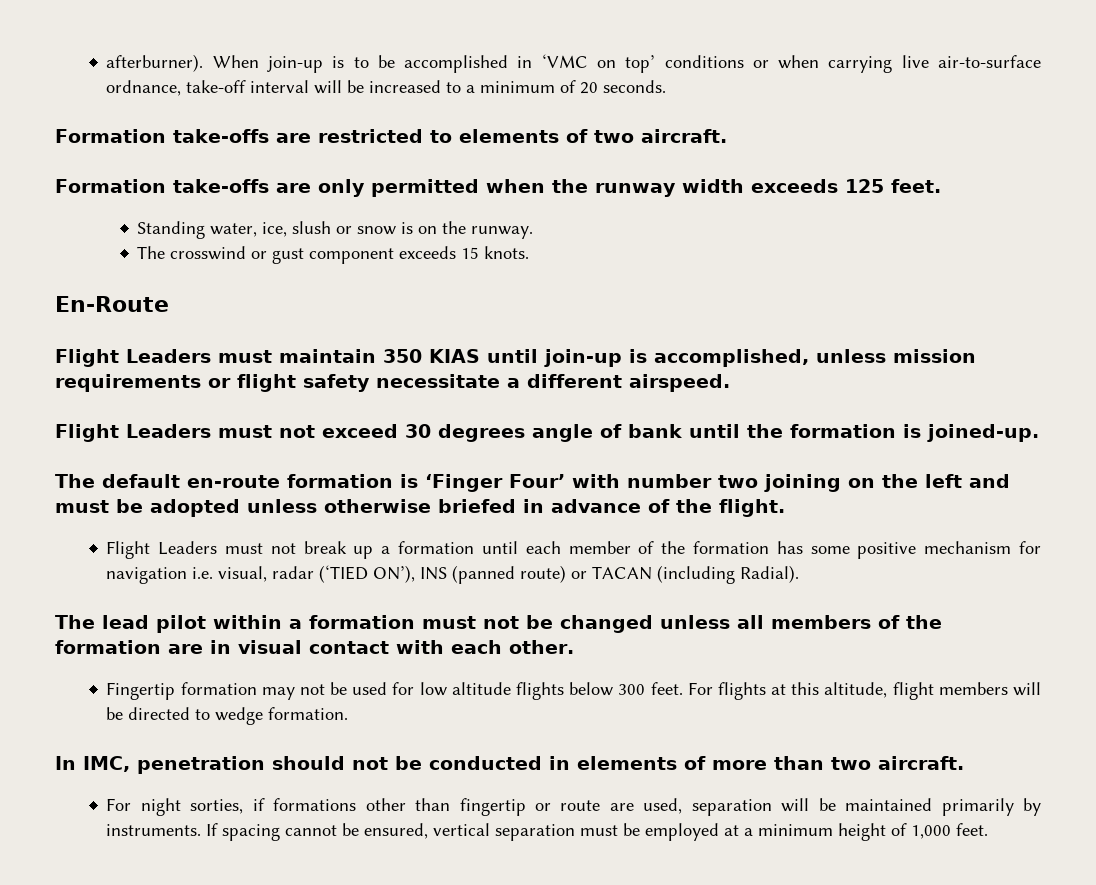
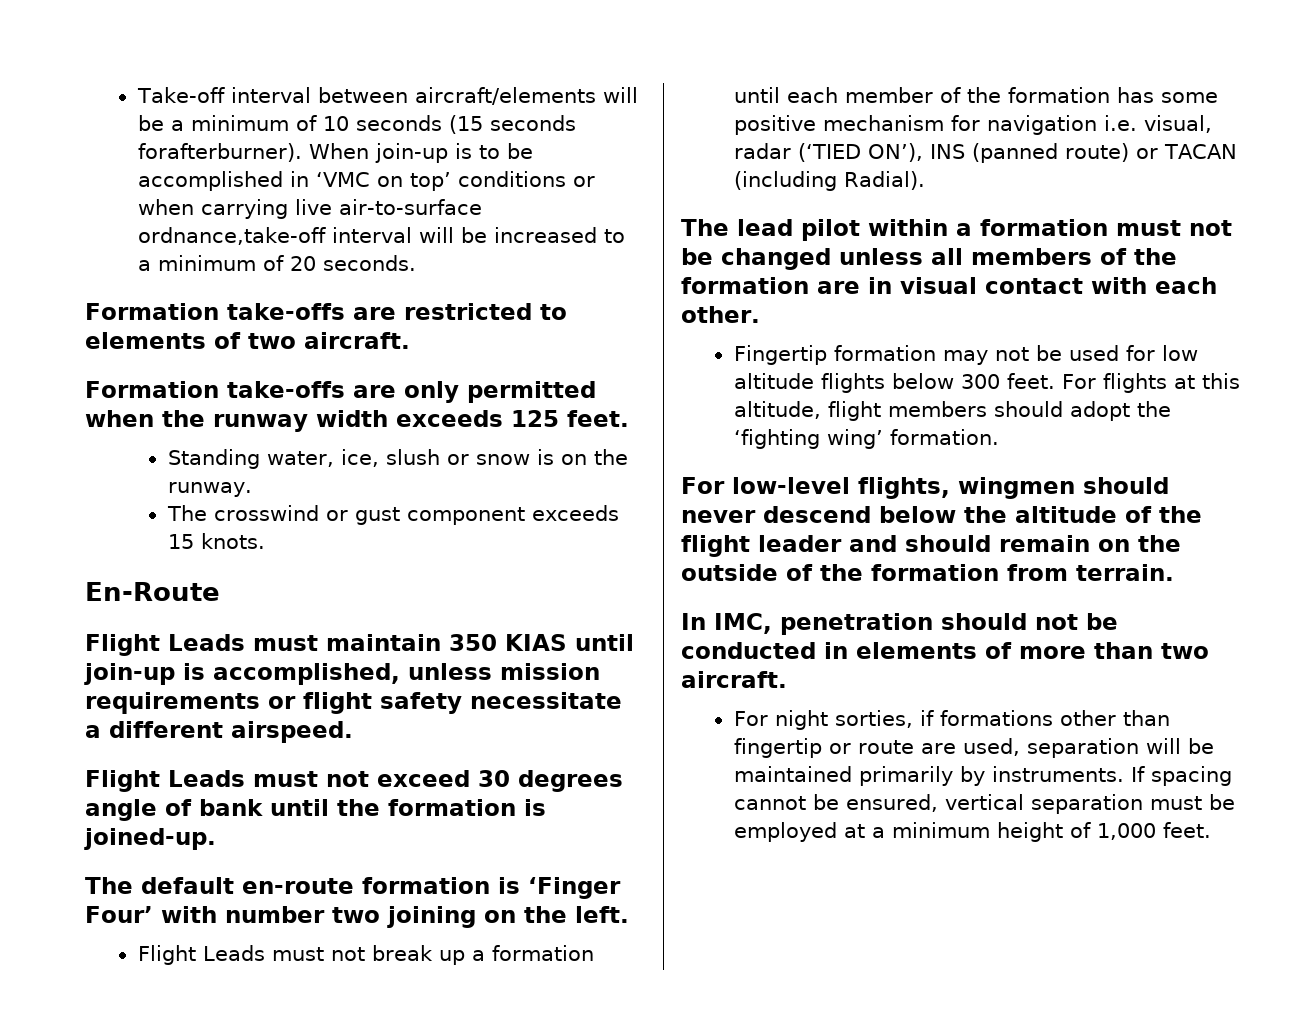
[106,54,204,72] afterburner). -> [136,87,638,105] [137,115,576,134] [137,143,302,162] Take-off interval between aircraft/elements will be a minimum of 10 seconds (15 seconds forafterburner).
[106,80,247,96] ordnance, take-off -> [137,227,326,245] ordnance,take-off
[126,349,211,363] Leaders -> [168,634,245,651] Leads
[126,424,211,438] Leaders -> [168,770,245,787] Leads
[925,474,1010,488] [55,499,785,517] [106,541,218,559] left and must be adopted unless otherwise briefed in advance of the flight. // Flight Leaders -> [575,906,629,923] [137,945,265,965] left. // Flight Leads
[1013,682,1042,696] [106,707,349,725] will be directed to wedge formation. -> [993,401,1171,421] [733,429,999,449] [681,477,1169,499] [681,506,1202,523] [681,535,1181,557] [681,564,1174,581] should adopt the ‘fighting wing’ formation. // For low-level flights, wingmen should never descend below the altitude of the flight leader and should remain on the outside of the formation from terrain.

